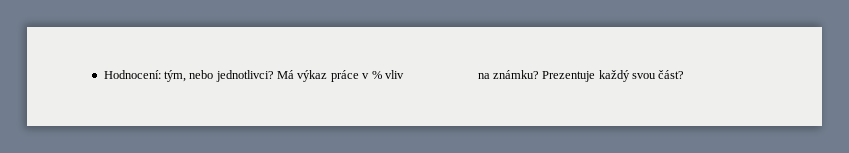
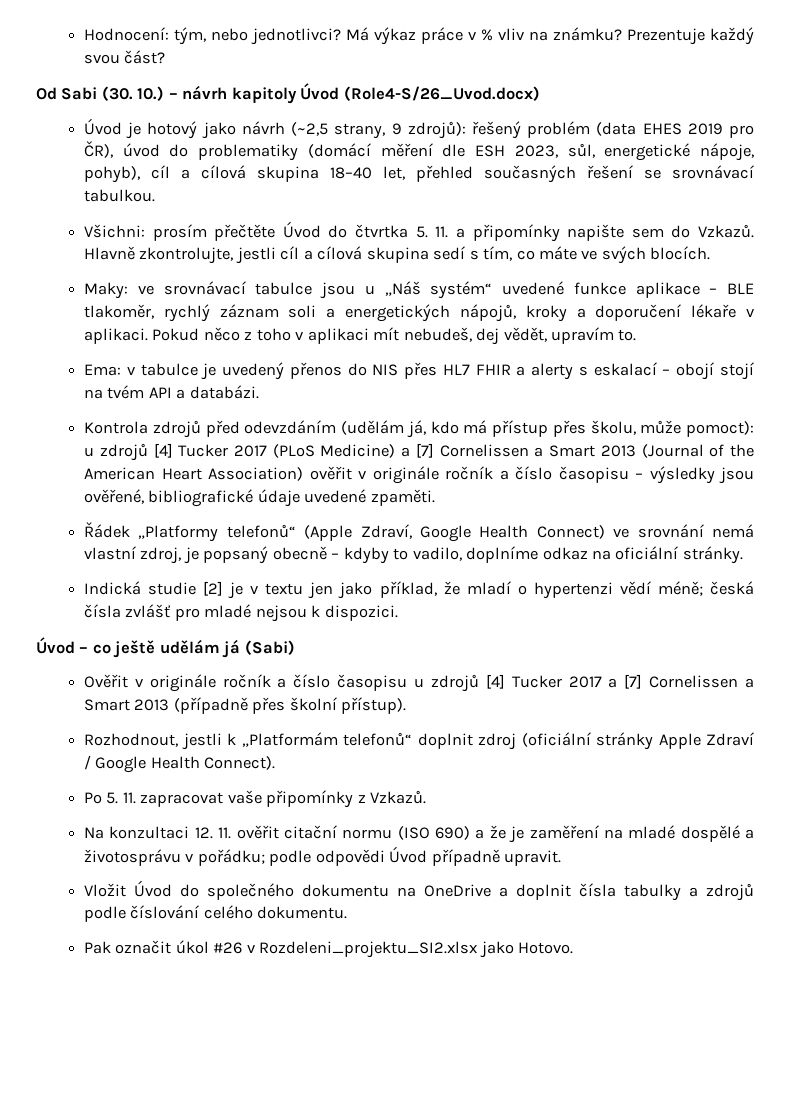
(685, 74) none -> [36,83,540,104] [84,118,754,139] [84,141,754,161] [84,165,754,183] [84,189,156,202] [84,221,754,242] [84,246,711,264] [84,281,754,299] [84,304,754,322] [84,327,637,345] [84,362,755,380] [84,385,259,399] [84,420,754,438] [84,443,754,461] [84,466,754,484] [84,489,435,507] [84,522,754,542] [84,546,743,564] [84,581,755,599] [84,604,398,622] [36,637,295,658] [84,674,754,692] [84,697,407,714] [84,732,755,750] [84,755,276,773] [84,790,427,808] [84,825,755,843] [84,846,562,866] [84,880,754,901] [84,905,348,922] [84,940,574,958] // Od Sabi (30. 10.) – návrh kapitoly Úvod (Role4-S/26_Uvod.docx) // Úvod je hotový jako návrh (~2,5 strany, 9 zdrojů): řešený problém (data EHES 2019 pro ČR), úvod do problematiky (domácí měření dle ESH 2023, sůl, energetické nápoje, pohyb), cíl a cílová skupina 18–40 let, přehled současných řešení se srovnávací tabulkou. // Všichni: prosím přečtěte Úvod do čtvrtka 5. 11. a připomínky napište sem do Vzkazů. Hlavně zkontrolujte, jestli cíl a cílová skupina sedí s tím, co máte ve svých blocích. // Maky: ve srovnávací tabulce jsou u „Náš systém“ uvedené funkce aplikace – BLE tlakoměr, rychlý záznam soli a energetických nápojů, kroky a doporučení lékaře v aplikaci. Pokud něco z toho v aplikaci mít nebudeš, dej vědět, upravím to. // Ema: v tabulce je uvedený přenos do NIS přes HL7 FHIR a alerty s eskalací – obojí stojí na tvém API a databázi. // Kontrola zdrojů před odevzdáním (udělám já, kdo má přístup přes školu, může pomoct): u zdrojů [4] Tucker 2017 (PLoS Medicine) a [7] Cornelissen a Smart 2013 (Journal of the American Heart Association) ověřit v originále ročník a číslo časopisu – výsledky jsou ověřené, bibliografické údaje uvedené zpaměti. // Řádek „Platformy telefonů“ (Apple Zdraví, Google Health Connect) ve srovnání nemá vlastní zdroj, je popsaný obecně – kdyby to vadilo, doplníme odkaz na oficiální stránky. // Indická studie [2] je v textu jen jako příklad, že mladí o hypertenzi vědí méně; česká čísla zvlášť pro mladé nejsou k dispozici. // Úvod – co ještě udělám já (Sabi) // Ověřit v originále ročník a číslo časopisu u zdrojů [4] Tucker 2017 a [7] Cornelissen a Smart 2013 (případně přes školní přístup). // Rozhodnout, jestli k „Platformám telefonů“ doplnit zdroj (oficiální stránky Apple Zdraví / Google Health Connect). // Po 5. 11. zapracovat vaše připomínky z Vzkazů. // Na konzultaci 12. 11. ověřit citační normu (ISO 690) a že je zaměření na mladé dospělé a životosprávu v pořádku; podle odpovědi Úvod případně upravit. // Vložit Úvod do společného dokumentu na OneDrive a doplnit čísla tabulky a zdrojů podle číslování celého dokumentu. // Pak označit úkol #26 v Rozdeleni_projektu_SI2.xlsx jako Hotovo.

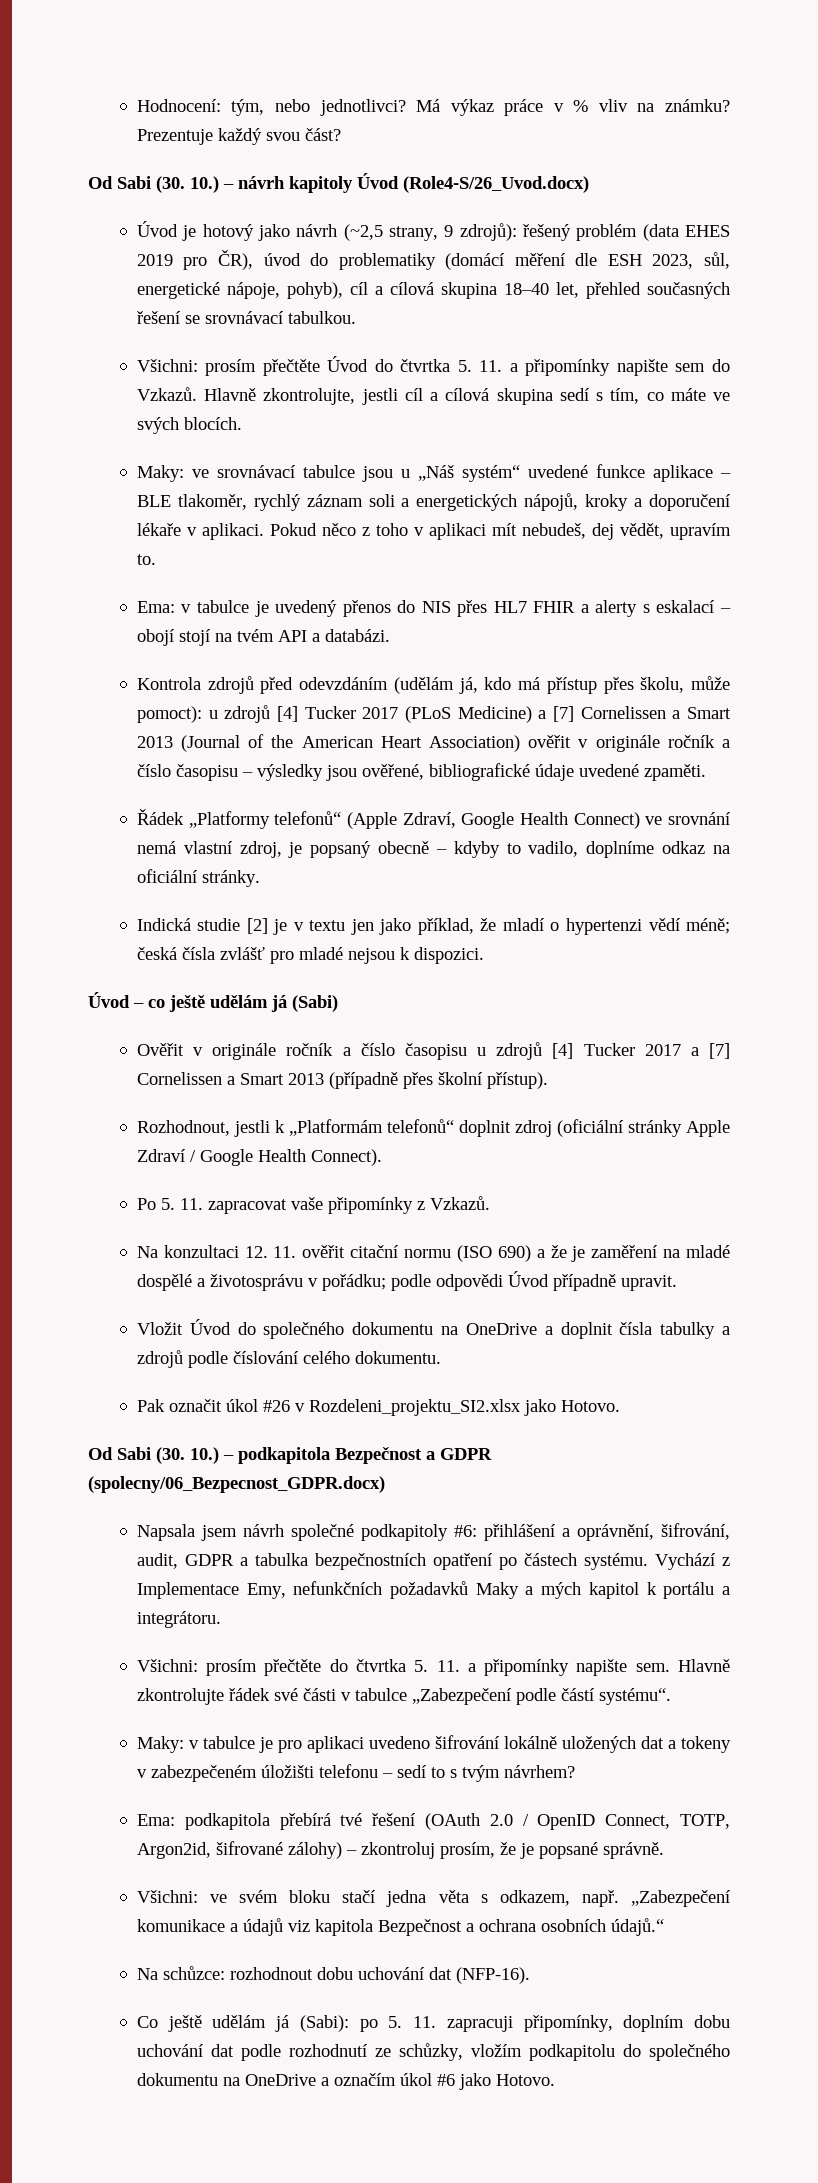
(574, 948) none -> [88,1447,492,1464] [88,1476,385,1493] [136,1523,731,1541] [136,1553,730,1570] [136,1581,731,1599] [136,1611,221,1628] [136,1659,730,1676] [136,1688,671,1705] [136,1735,731,1753] [136,1764,575,1782] [136,1813,730,1830] [136,1841,664,1859] [136,1890,730,1907] [136,1918,664,1936] [136,1966,530,1984] [136,2015,730,2032] [136,2043,731,2061] [136,2073,555,2090] // Od Sabi (30. 10.) – podkapitola Bezpečnost a GDPR (spolecny/06_Bezpecnost_GDPR.docx) // Napsala jsem návrh společné podkapitoly #6: přihlášení a oprávnění, šifrování, audit, GDPR a tabulka bezpečnostních opatření po částech systému. Vychází z Implementace Emy, nefunkčních požadavků Maky a mých kapitol k portálu a integrátoru. // Všichni: prosím přečtěte do čtvrtka 5. 11. a připomínky napište sem. Hlavně zkontrolujte řádek své části v tabulce „Zabezpečení podle částí systému“. // Maky: v tabulce je pro aplikaci uvedeno šifrování lokálně uložených dat a tokeny v zabezpečeném úložišti telefonu – sedí to s tvým návrhem? // Ema: podkapitola přebírá tvé řešení (OAuth 2.0 / OpenID Connect, TOTP, Argon2id, šifrované zálohy) – zkontroluj prosím, že je popsané správně. // Všichni: ve svém bloku stačí jedna věta s odkazem, např. „Zabezpečení komunikace a údajů viz kapitola Bezpečnost a ochrana osobních údajů.“ // Na schůzce: rozhodnout dobu uchování dat (NFP-16). // Co ještě udělám já (Sabi): po 5. 11. zapracuji připomínky, doplním dobu uchování dat podle rozhodnutí ze schůzky, vložím podkapitolu do společného dokumentu na OneDrive a označím úkol #6 jako Hotovo.

